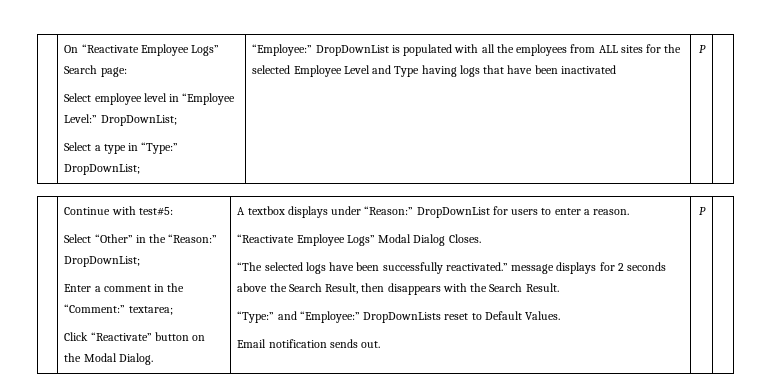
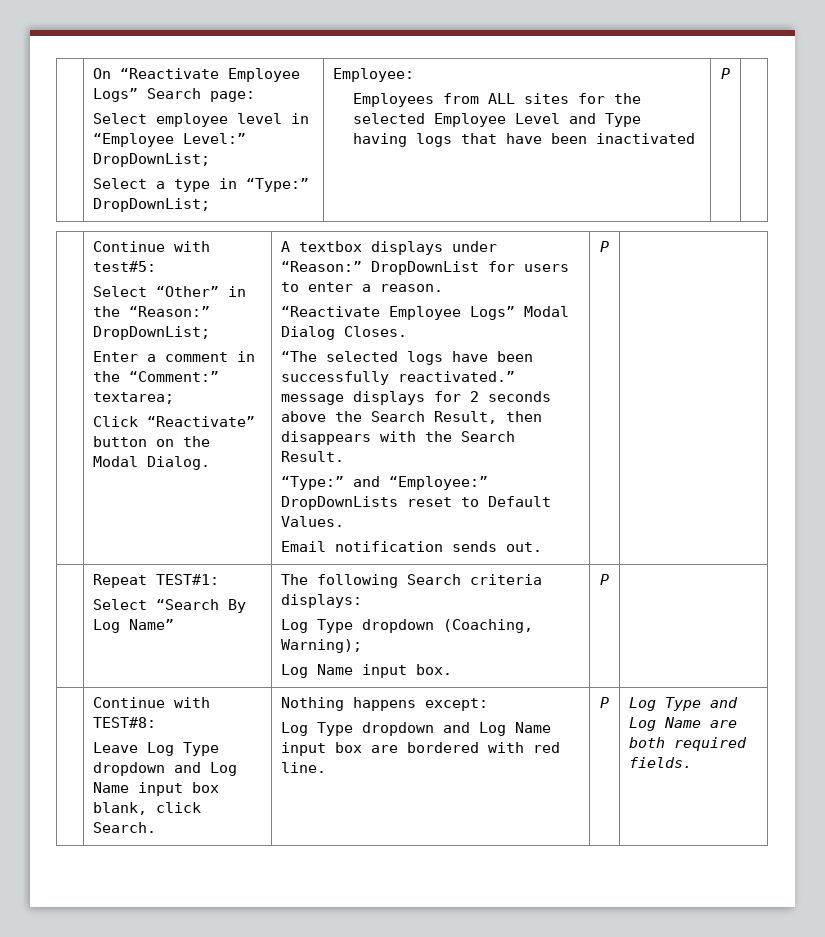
[252,44,568,56] “Employee:” DropDownList is populated with all the employees -> [332,68,414,82] [353,93,435,107] Employee: // Employees
(706, 211) none -> [92,574,219,588] [92,599,246,613] [92,619,174,633] [280,574,542,588] [280,594,362,608] [280,619,533,633] [280,639,362,653] [280,664,452,678] [600,574,609,585] [92,697,210,708] [92,717,156,728] [92,742,219,756] [92,762,237,776] [92,782,219,796] [92,802,201,815] [92,822,156,833] [280,697,488,711] [280,722,551,736] [280,742,560,756] [280,762,326,773] [600,697,609,708] [628,697,738,711] [628,717,737,731] [628,737,747,751] [628,757,692,768] // | Repeat TEST#1: // Select “Search By Log Name” | The following Search criteria displays: // Log Type dropdown (Coaching, Warning); // Log Name input box. | P | // | Continue with TEST#8: // Leave Log Type dropdown and Log Name input box blank, click Search. | Nothing happens except: // Log Type dropdown and Log Name input box are bordered with red line. | P | Log Type and Log Name are both required fields.

